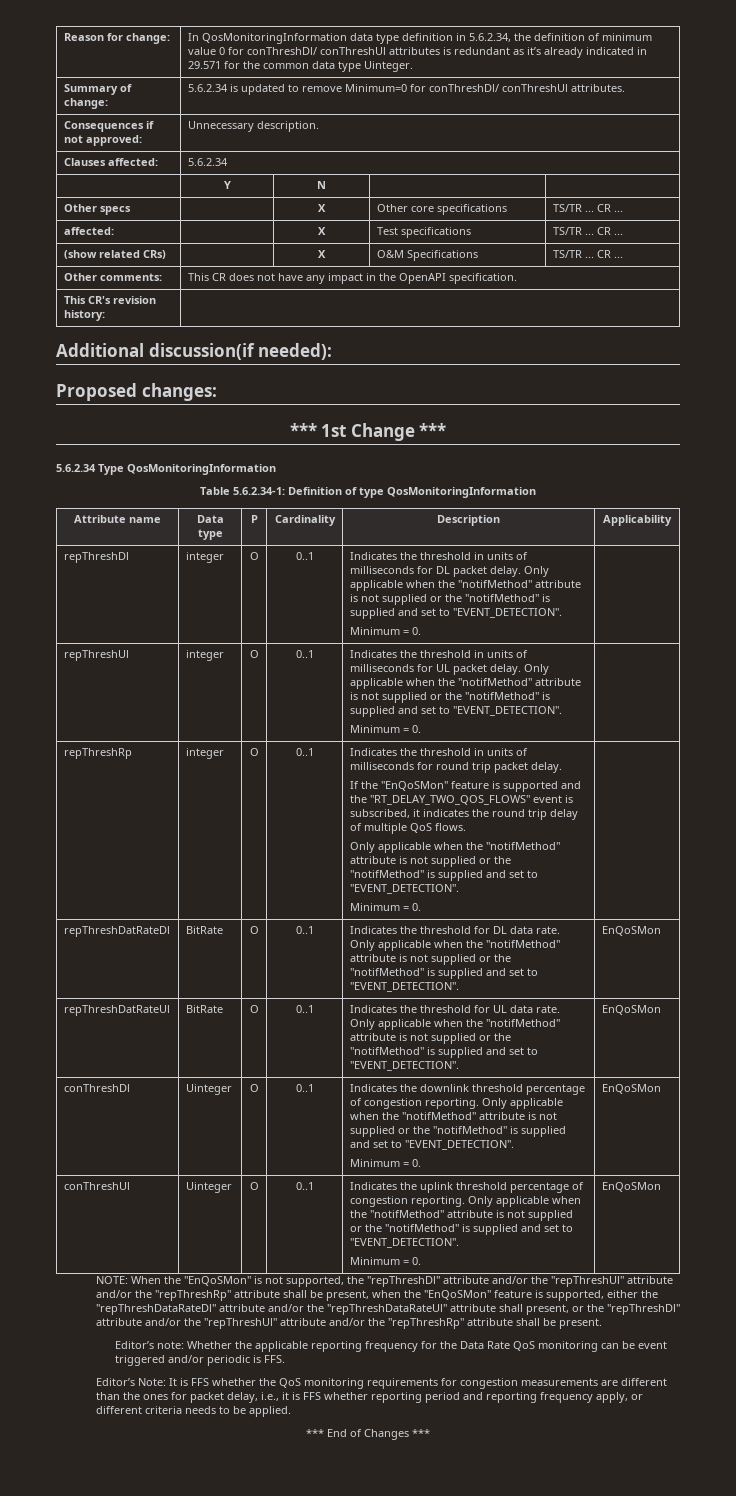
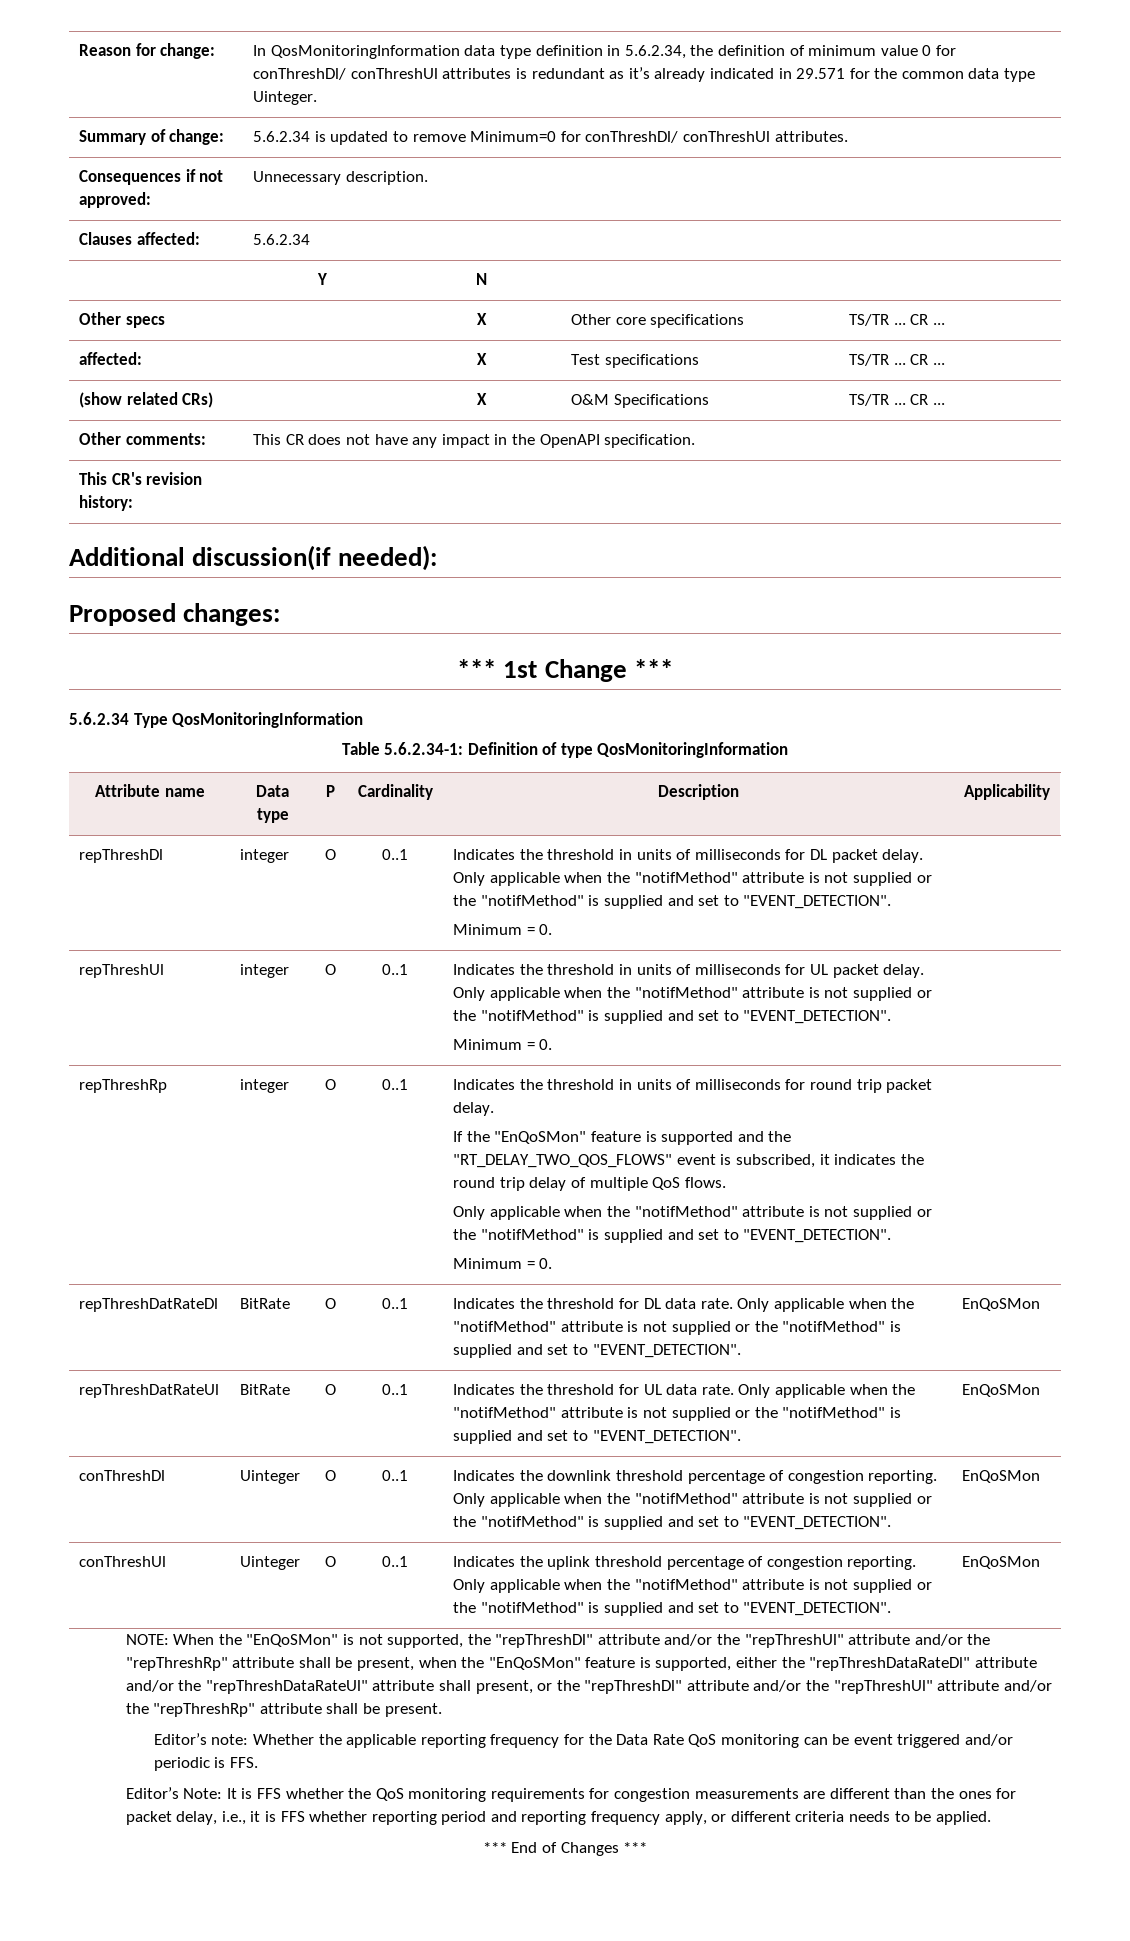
[349,1159,421,1167] // Minimum = 0. -> (892, 1523) none
[349,1257,421,1265] // Minimum = 0. -> (892, 1609) none

